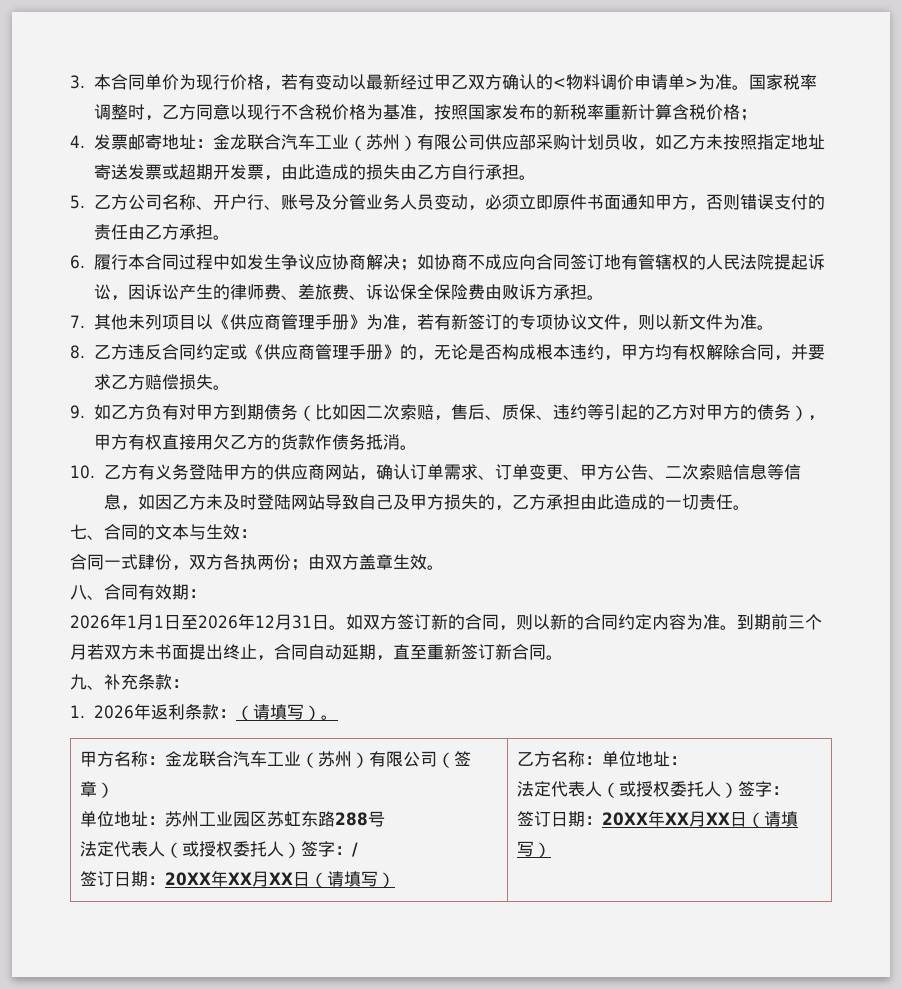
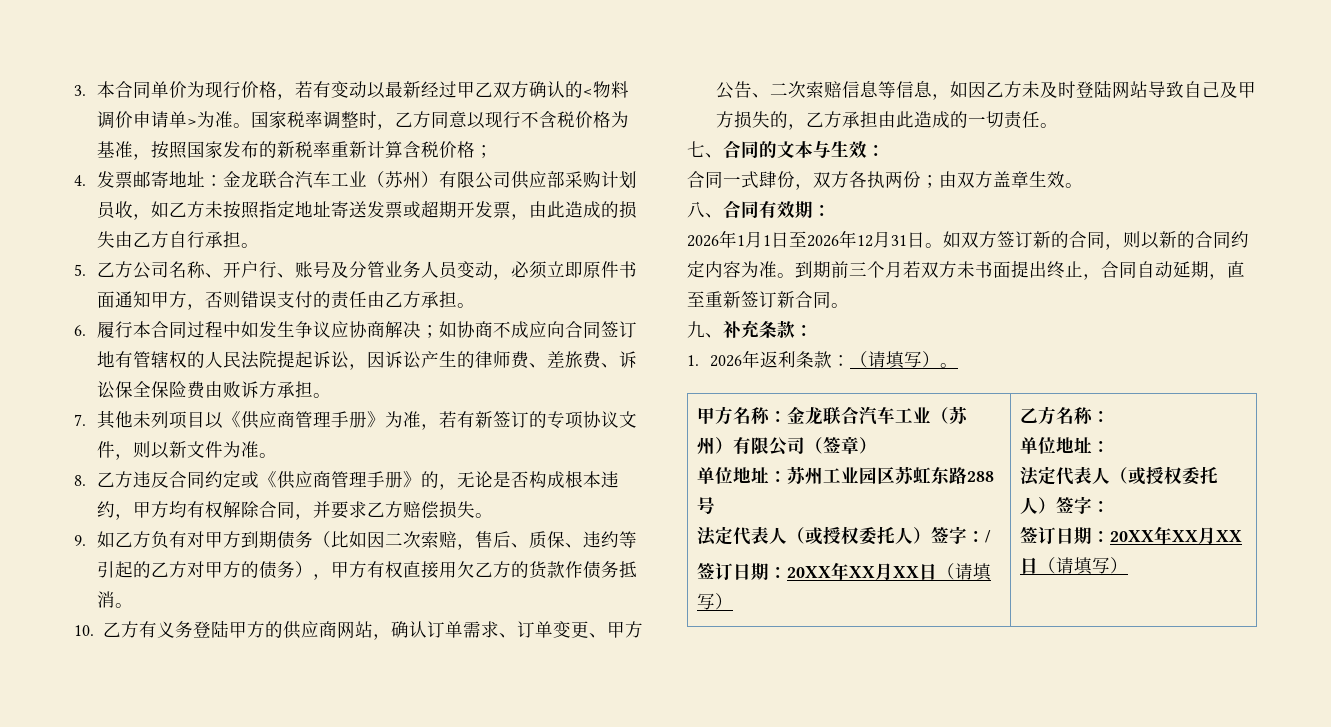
(602, 760) none -> (1111, 416) //

